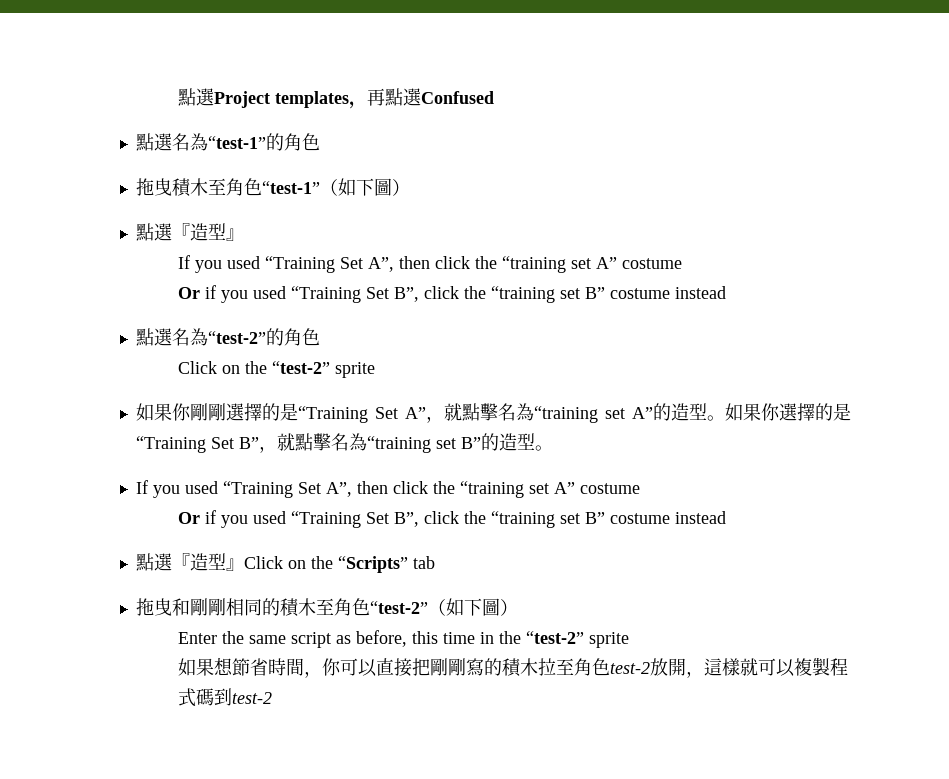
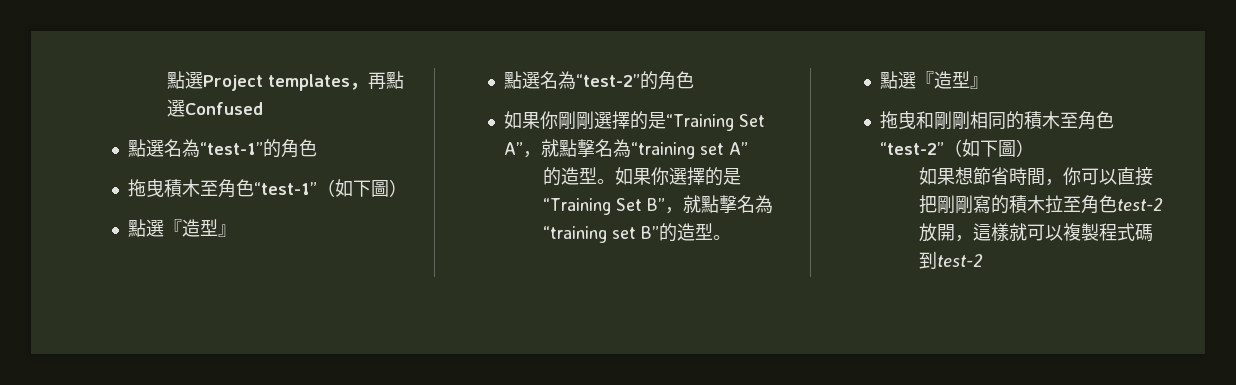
[177,255,682,273] [177,285,726,303] // If you used “Training Set A”, then click the “training set A” costume // Or if you used “Training Set B”, click the “training set B” costume instead -> (237, 230) none
[177,361,375,378] // Click on the “test-2” sprite -> (695, 80) none
(653, 413) none -> (749, 148) //
[135,480,640,498] [177,510,726,528] [135,553,435,573] If you used “Training Set A”, then click the “training set A” costume // Or if you used “Training Set B”, click the “training set B” costume instead // 點選『造型』Click on the “Scripts” tab -> [880,71,989,89] 點選『造型』
[177,630,629,648] // Enter the same script as before, this time in the “test-2” sprite -> (1035, 148) none

